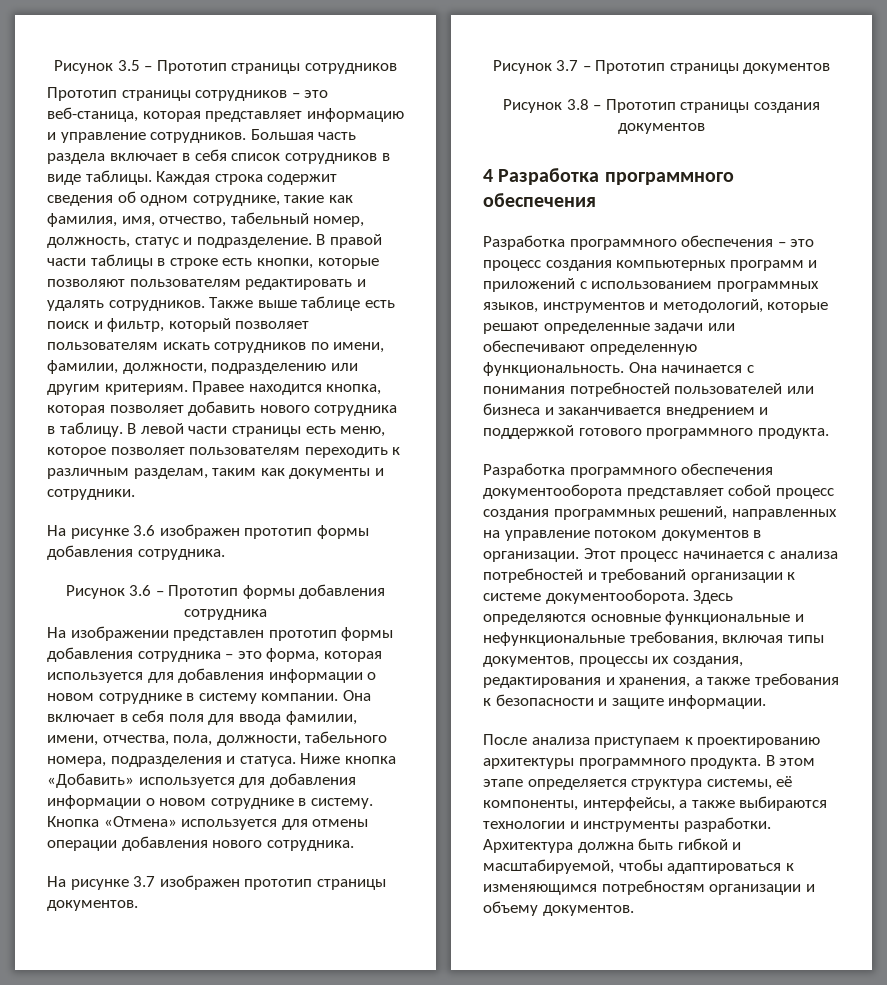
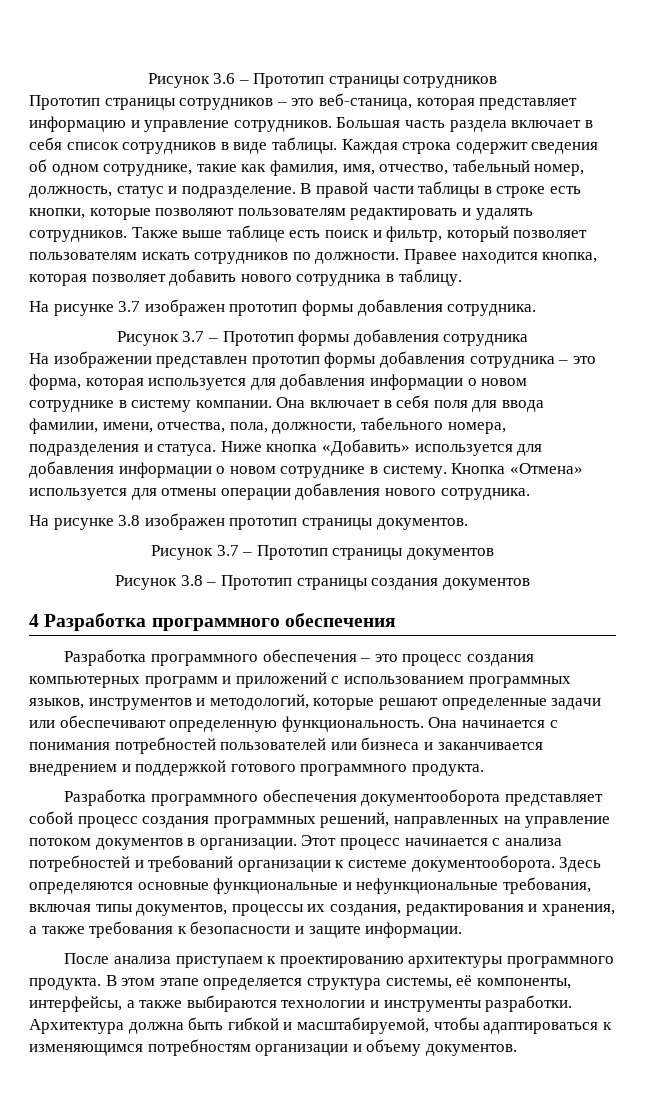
[54,60,140,74] Рисунок 3.5 -> [147,73,236,88] Рисунок 3.6
[333,342,385,353] [47,360,358,374] [47,384,188,395] имени, фамилии, должности, подразделению или другим критериям. -> [315,252,400,264] должности.
[127,423,386,437] [47,447,401,458] [47,468,384,479] [47,489,135,500] [47,525,156,539] В левой части страницы есть меню, которое позволяет пользователям переходить к различным разделам, таким как документы и сотрудники. // На рисунке 3.6 -> [29,301,141,316] // На рисунке 3.7
[129,585,152,596] 3.6 -> [182,331,205,342] 3.7
[133,876,156,887] 3.7 -> [118,515,141,526] 3.8

